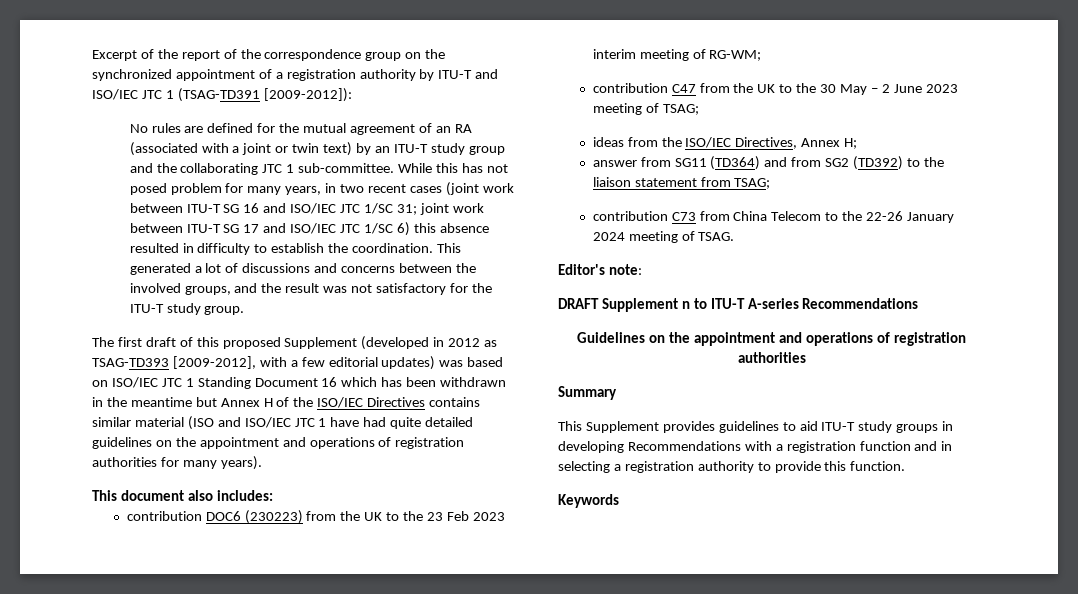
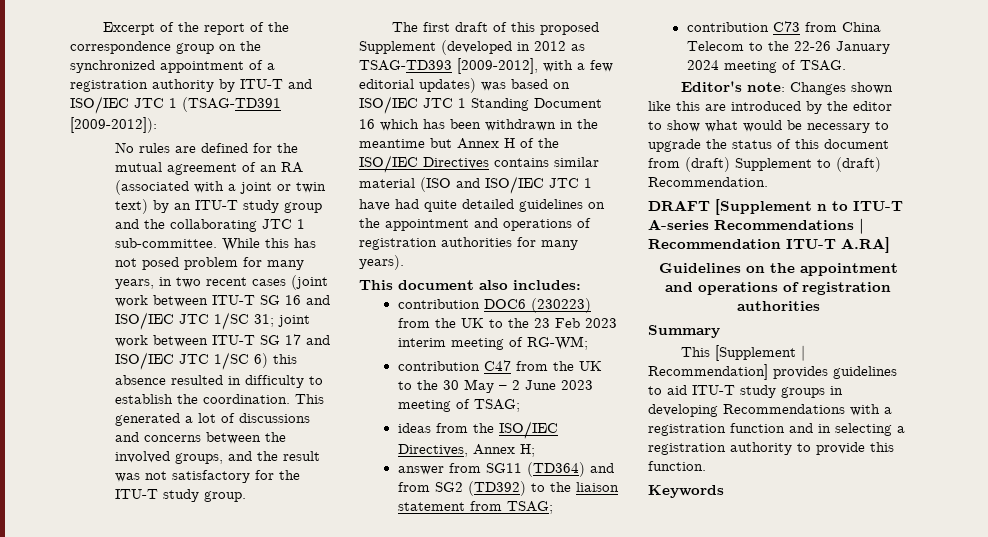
(642, 269) none -> [789,82,893,95] [648,101,892,114] [648,120,889,133] [648,139,889,152] [648,157,881,172] [648,177,768,187] Changes shown like this are introduced by the editor to show what would be necessary to upgrade the status of this document from (draft) Supplement to (draft) Recommendation.
[601,298,678,312] Supplement -> [715,199,812,215] [Supplement
(919, 303) none -> [859,218,864,234] [648,237,890,253] | Recommendation ITU-T A.RA]
[585,421,659,433] Supplement -> [714,345,805,361] [648,364,768,380] [Supplement | Recommendation]

